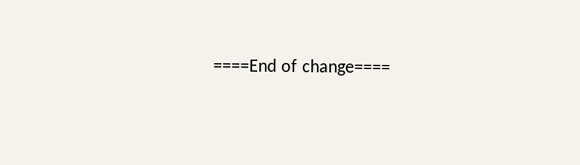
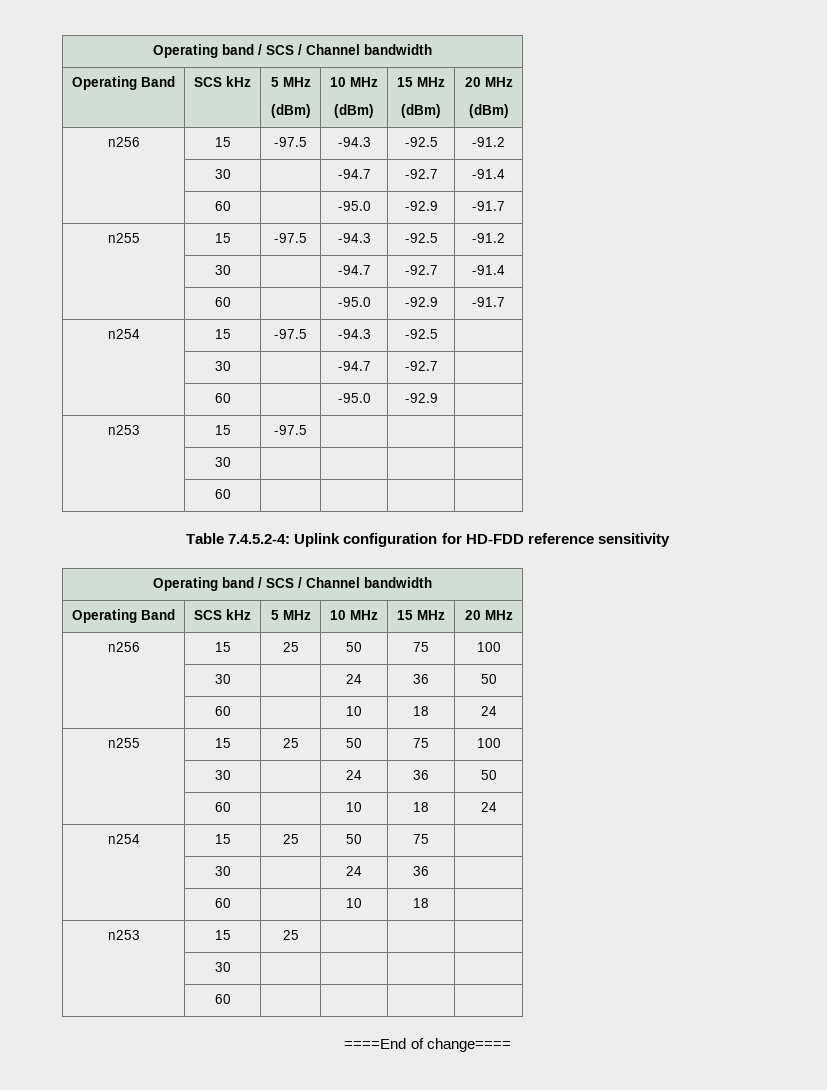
(213, 65) none -> [153,44,432,58] [72,76,175,90] [194,76,251,87] [270,77,311,87] [270,104,311,118] [330,77,378,87] [334,104,374,118] [397,77,445,87] [401,104,441,118] [464,77,513,87] [468,104,509,118] [107,137,140,147] [214,137,231,147] [274,137,307,147] [337,137,371,147] [404,137,438,147] [472,137,505,147] [214,169,231,179] [337,169,371,179] [404,169,438,179] [472,169,505,179] [214,201,231,211] [337,201,371,211] [404,201,438,211] [472,201,505,211] [107,233,140,243] [214,233,231,243] [274,233,307,243] [337,233,371,243] [404,233,438,243] [472,233,505,243] [214,265,231,275] [337,265,371,275] [404,265,438,275] [472,265,505,275] [214,297,231,307] [337,297,371,307] [404,297,438,307] [472,297,505,307] [107,329,140,339] [214,329,231,339] [274,329,307,339] [337,329,371,339] [404,329,438,339] [214,361,231,371] [337,361,371,371] [404,361,438,371] [214,393,231,403] [337,393,371,403] [404,393,438,403] [107,425,140,435] [214,425,231,435] [274,425,307,435] [214,457,231,467] [214,489,231,499] [186,533,670,547] [153,577,432,591] [72,609,175,623] [194,609,251,620] [270,610,311,620] [330,610,378,620] [397,610,445,620] [464,610,513,620] [107,642,140,652] [214,642,231,652] [282,642,299,652] [346,642,362,652] [413,642,429,652] [476,642,501,652] [214,674,231,684] [346,674,362,684] [413,674,429,684] [480,674,497,684] [214,706,231,716] [346,706,362,716] [413,706,429,716] [480,706,497,716] [107,738,140,748] [214,738,231,748] [282,738,299,748] [346,738,362,748] [413,738,429,748] [476,738,501,748] [214,770,231,780] [346,770,362,780] [413,770,429,780] [480,770,497,780] [214,802,231,812] [346,802,362,812] [413,802,429,812] [480,802,497,812] [107,834,140,844] [214,834,231,844] [282,834,299,844] [346,834,362,844] [413,834,429,844] [214,866,231,876] [346,866,362,876] [413,866,429,876] [214,898,231,908] [346,898,362,908] [413,898,429,908] [107,930,140,940] [214,930,231,940] [282,930,299,940] [214,962,231,972] [214,994,231,1004] Operating band / SCS / Channel bandwidth // Operating Band | SCS kHz | 5 MHz // (dBm) | 10 MHz // (dBm) | 15 MHz // (dBm) | 20 MHz // (dBm) // n256 | 15 | -97.5 | -94.3 | -92.5 | -91.2 // | 30 | | -94.7 | -92.7 | -91.4 // | 60 | | -95.0 | -92.9 | -91.7 // n255 | 15 | -97.5 | -94.3 | -92.5 | -91.2 // | 30 | | -94.7 | -92.7 | -91.4 // | 60 | | -95.0 | -92.9 | -91.7 // n254 | 15 | -97.5 | -94.3 | -92.5 | // | 30 | | -94.7 | -92.7 | // | 60 | | -95.0 | -92.9 | // n253 | 15 | -97.5 | | | // | 30 | | | | // | 60 | | | | // Table 7.4.5.2-4: Uplink configuration for HD-FDD reference sensitivity // Operating band / SCS / Channel bandwidth // Operating Band | SCS kHz | 5 MHz | 10 MHz | 15 MHz | 20 MHz // n256 | 15 | 25 | 50 | 75 | 100 // | 30 | | 24 | 36 | 50 // | 60 | | 10 | 18 | 24 // n255 | 15 | 25 | 50 | 75 | 100 // | 30 | | 24 | 36 | 50 // | 60 | | 10 | 18 | 24 // n254 | 15 | 25 | 50 | 75 | // | 30 | | 24 | 36 | // | 60 | | 10 | 18 | // n253 | 15 | 25 | | | // | 30 | | | | // | 60 | | | | //

